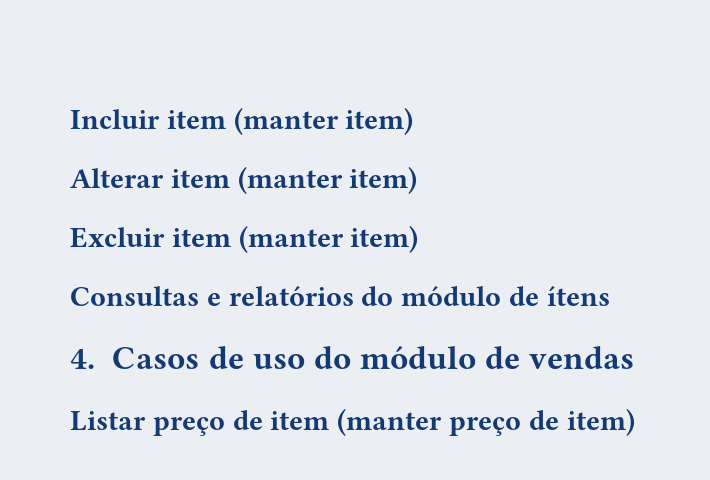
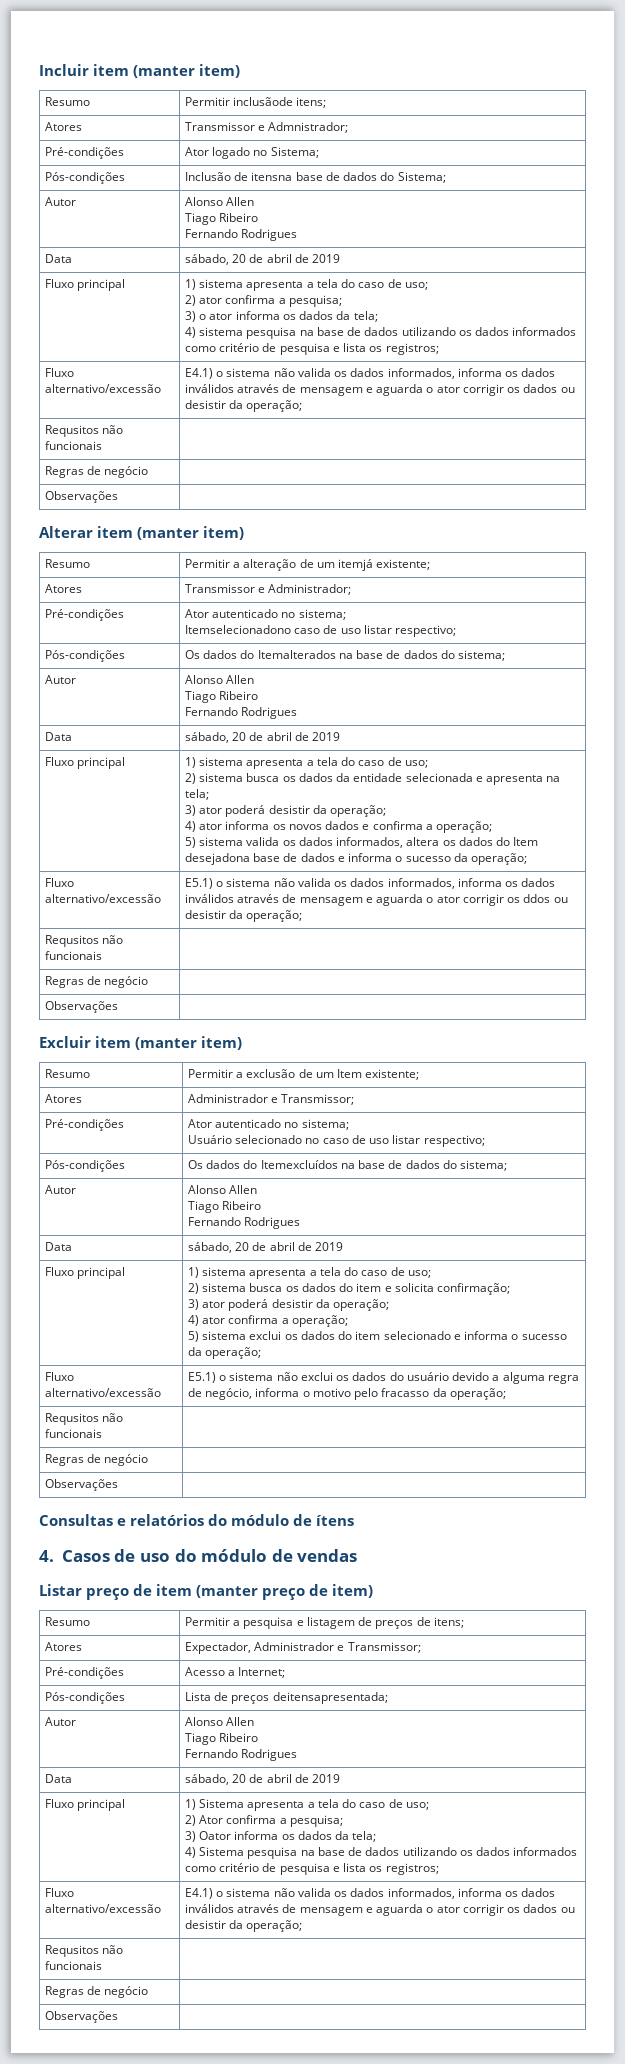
[70,166,418,194] [70,225,419,253] // Alterar item (manter item) // Excluir item (manter item) -> [44,97,90,106] [184,97,327,108] [44,122,82,131] [184,122,349,133] [44,147,124,159] [184,147,319,159] [44,172,125,184] [184,172,446,183] [44,197,76,206] [184,197,255,206] [184,213,259,225] [184,229,298,241] [44,254,72,263] [184,254,341,265] [44,279,126,291] [184,279,428,291] [184,295,342,307] [184,311,378,322] [184,327,577,339] [184,343,439,355] [44,368,74,377] [44,384,161,393] [184,368,556,379] [184,384,575,396] [184,400,303,412] [44,425,124,437] [44,441,102,450] [44,466,149,478] [44,491,118,503] [39,526,245,540] [44,559,90,568] [184,559,431,571] [44,584,82,593] [184,584,352,595] [44,609,124,621] [184,609,346,620] [184,625,457,637] [44,650,125,662] [184,650,506,661] [44,675,76,684] [184,675,255,684] [184,691,259,703] [184,707,298,719] [44,732,72,741] [184,732,341,743] [44,757,126,769] [184,757,428,769] [184,773,561,785] [184,789,209,800] [184,805,387,817] [184,821,493,833] [184,837,539,848] [184,853,528,865] [44,878,74,887] [44,894,161,903] [184,878,556,889] [184,894,568,906] [184,910,303,922] [44,935,124,947] [44,951,102,960] [44,976,149,988] [44,1001,118,1013] [39,1036,243,1050] [44,1069,90,1078] [187,1069,420,1080] [44,1094,82,1103] [187,1094,355,1105] [44,1119,124,1131] [187,1119,349,1130] [187,1135,485,1147] [44,1160,125,1172] [187,1160,508,1171] [44,1185,76,1194] [187,1185,258,1194] [187,1201,262,1213] [187,1217,301,1229] [44,1242,72,1251] [187,1242,344,1253] [44,1267,126,1279] [187,1267,431,1279] [187,1283,511,1295] [187,1299,390,1311] [187,1315,348,1327] [187,1331,567,1342] [187,1347,262,1359] [44,1372,74,1381] [44,1388,161,1397] [187,1372,579,1384] [187,1388,506,1400] [44,1413,124,1425] [44,1429,102,1438] [44,1454,149,1466] [44,1479,118,1491] // Resumo | Permitir inclusãode itens; // Atores | Transmissor e Admnistrador; // Pré-condições | Ator logado no Sistema; // Pós-condições | Inclusão de itensna base de dados do Sistema; // Autor | Alonso Allen // Tiago Ribeiro // Fernando Rodrigues // Data | sábado, 20 de abril de 2019 // Fluxo principal | 1) sistema apresenta a tela do caso de uso; // 2) ator confirma a pesquisa; // 3) o ator informa os dados da tela; // 4) sistema pesquisa na base de dados utilizando os dados informados como critério de pesquisa e lista os registros; // Fluxo alternativo/excessão | E4.1) o sistema não valida os dados informados, informa os dados inválidos através de mensagem e aguarda o ator corrigir os dados ou desistir da operação; // Requsitos não funcionais | // Regras de negócio | // Observações | // Alterar item (manter item) // Resumo | Permitir a alteração de um itemjá existente; // Atores | Transmissor e Administrador; // Pré-condições | Ator autenticado no sistema; // Itemselecionadono caso de uso listar respectivo; // Pós-condições | Os dados do Itemalterados na base de dados do sistema; // Autor | Alonso Allen // Tiago Ribeiro // Fernando Rodrigues // Data | sábado, 20 de abril de 2019 // Fluxo principal | 1) sistema apresenta a tela do caso de uso; // 2) sistema busca os dados da entidade selecionada e apresenta na tela; // 3) ator poderá desistir da operação; // 4) ator informa os novos dados e confirma a operação; // 5) sistema valida os dados informados, altera os dados do Item desejadona base de dados e informa o sucesso da operação; // Fluxo alternativo/excessão | E5.1) o sistema não valida os dados informados, informa os dados inválidos através de mensagem e aguarda o ator corrigir os ddos ou desistir da operação; // Requsitos não funcionais | // Regras de negócio | // Observações | // Excluir item (manter item) // Resumo | Permitir a exclusão de um Item existente; // Atores | Administrador e Transmissor; // Pré-condições | Ator autenticado no sistema; // Usuário selecionado no caso de uso listar respectivo; // Pós-condições | Os dados do Itemexcluídos na base de dados do sistema; // Autor | Alonso Allen // Tiago Ribeiro // Fernando Rodrigues // Data | sábado, 20 de abril de 2019 // Fluxo principal | 1) sistema apresenta a tela do caso de uso; // 2) sistema busca os dados do item e solicita confirmação; // 3) ator poderá desistir da operação; // 4) ator confirma a operação; // 5) sistema exclui os dados do item selecionado e informa o sucesso da operação; // Fluxo alternativo/excessão | E5.1) o sistema não exclui os dados do usuário devido a alguma regra de negócio, informa o motivo pelo fracasso da operação; // Requsitos não funcionais | // Regras de negócio | // Observações |
(635, 422) none -> [44,1617,90,1626] [184,1617,464,1629] [44,1642,82,1651] [184,1642,421,1654] [44,1667,124,1679] [184,1667,286,1678] [44,1692,125,1704] [184,1692,388,1704] [44,1717,76,1726] [184,1717,255,1726] [184,1733,259,1745] [184,1749,298,1761] [44,1774,72,1783] [184,1774,341,1785] [44,1799,126,1811] [184,1799,429,1811] [184,1815,343,1827] [184,1831,377,1842] [184,1847,578,1859] [184,1863,439,1875] [44,1888,74,1897] [44,1904,161,1913] [184,1888,556,1899] [184,1904,575,1916] [184,1920,303,1932] [44,1945,124,1957] [44,1961,102,1970] [44,1986,149,1998] [44,2011,118,2023] // Resumo | Permitir a pesquisa e listagem de preços de itens; // Atores | Expectador, Administrador e Transmissor; // Pré-condições | Acesso a Internet; // Pós-condições | Lista de preços deitensapresentada; // Autor | Alonso Allen // Tiago Ribeiro // Fernando Rodrigues // Data | sábado, 20 de abril de 2019 // Fluxo principal | 1) Sistema apresenta a tela do caso de uso; // 2) Ator confirma a pesquisa; // 3) Oator informa os dados da tela; // 4) Sistema pesquisa na base de dados utilizando os dados informados como critério de pesquisa e lista os registros; // Fluxo alternativo/excessão | E4.1) o sistema não valida os dados informados, informa os dados inválidos através de mensagem e aguarda o ator corrigir os dados ou desistir da operação; // Requsitos não funcionais | // Regras de negócio | // Observações |

